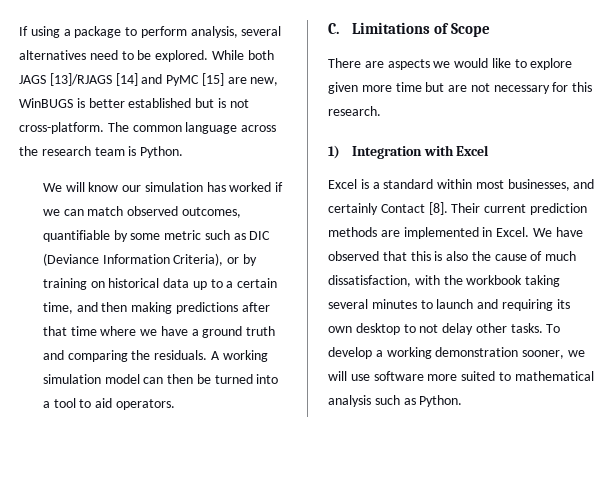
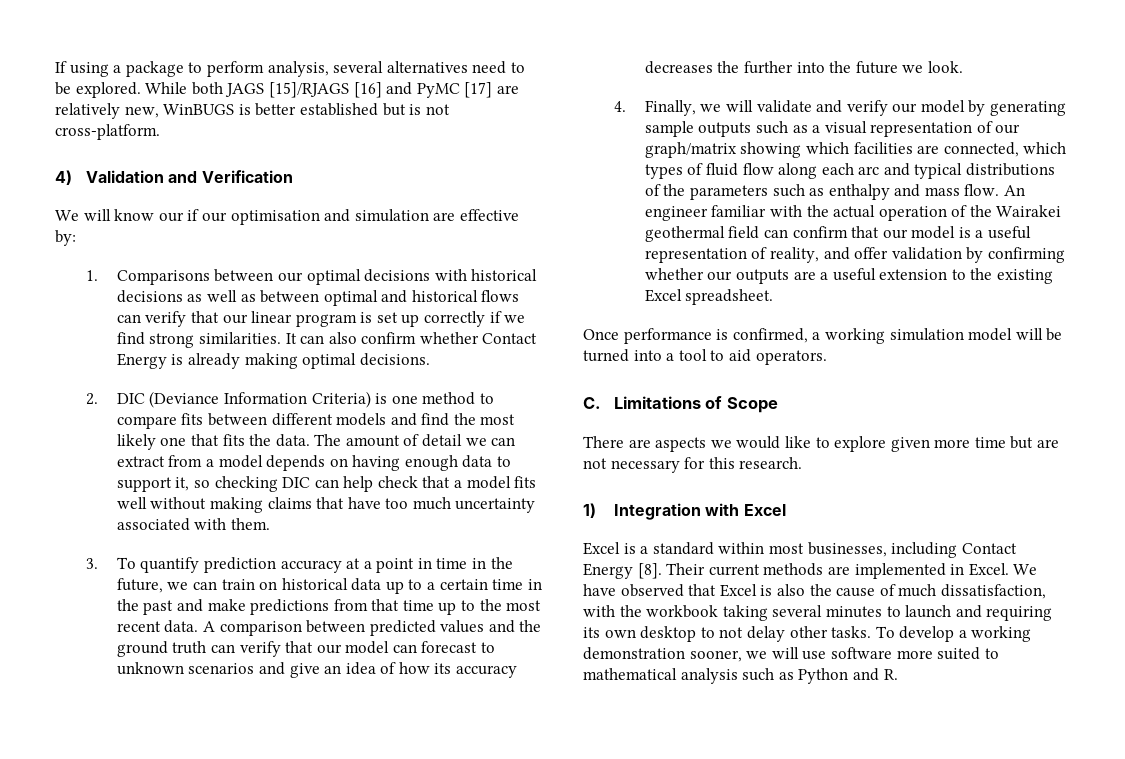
[49,73,247,86] [13]/RJAGS [14] and PyMC [15] are -> [268,82,519,98] [55,103,120,119] [15]/RJAGS [16] and PyMC [17] are relatively
[107,122,277,134] [19,146,184,158] [42,182,284,192] [42,206,241,218] [42,230,271,242] [42,253,257,266] [42,278,87,290] The common language across the research team is Python. // We will know our simulation has worked if we can match observed outcomes, quantifiable by some metric such as DIC (Deviance Information Criteria), or by training -> [55,170,293,185] [55,209,519,225] [55,230,76,246] [85,269,538,285] [116,290,520,306] [116,311,526,327] [116,332,538,348] [116,353,430,369] [85,391,494,408] [116,413,516,429] [116,434,516,450] [116,455,512,471] [116,476,537,492] [116,497,536,513] [116,518,270,531] [85,557,513,573] [116,578,255,593] // 4) Validation and Verification // We will know our if our optimisation and simulation are effective by: // 1. Comparisons between our optimal decisions with historical decisions as well as between optimal and historical flows can verify that our linear program is set up correctly if we find strong similarities. It can also confirm whether Contact Energy is already making optimal decisions. // 2. DIC (Deviance Information Criteria) is one method to compare fits between different models and find the most likely one that fits the data. The amount of detail we can extract from a model depends on having enough data to support it, so checking DIC can help check that a model fits well without making claims that have too much uncertainty associated with them. // 3. To quantify prediction accuracy at a point in time in the future, we can train
[42,302,270,314] [42,326,276,338] [42,350,220,362] time, and then making predictions after that time where we have a ground truth and comparing the residuals. A -> [492,579,542,590] [116,599,542,615] [116,620,542,636] [116,641,496,657] [116,662,518,678] [644,61,963,74] [613,100,1067,116] [644,121,1021,137] [644,142,1067,158] [644,163,1056,179] [644,184,1026,200] [644,205,1062,221] [644,226,1032,242] [644,247,1065,263] [644,268,1054,284] [644,289,774,305] [583,328,821,344] time in the past and make predictions from that time up to the most recent data. A comparison between predicted values and the ground truth can verify that our model can forecast to unknown scenarios and give an idea of how its accuracy decreases the further into the future we look. // 4. Finally, we will validate and verify our model by generating sample outputs such as a visual representation of our graph/matrix showing which facilities are connected, which types of fluid flow along each arc and typical distributions of the parameters such as enthalpy and mass flow. An engineer familiar with the actual operation of the Wairakei geothermal field can confirm that our model is a useful representation of reality, and offer validation by confirming whether our outputs are a useful extension to the existing Excel spreadsheet. // Once performance is confirmed, a
[143,374,194,384] can then -> [1015,328,1043,340] will
[573,179,595,189] [328,203,425,215] and certainly Contact -> [891,542,1017,558] [583,563,633,579] including Contact Energy
[529,203,587,215] prediction -> (760, 570) none
[410,251,431,261] this -> [719,584,757,597] Excel
[419,395,463,407] Python. -> [798,668,898,684] Python and R.

